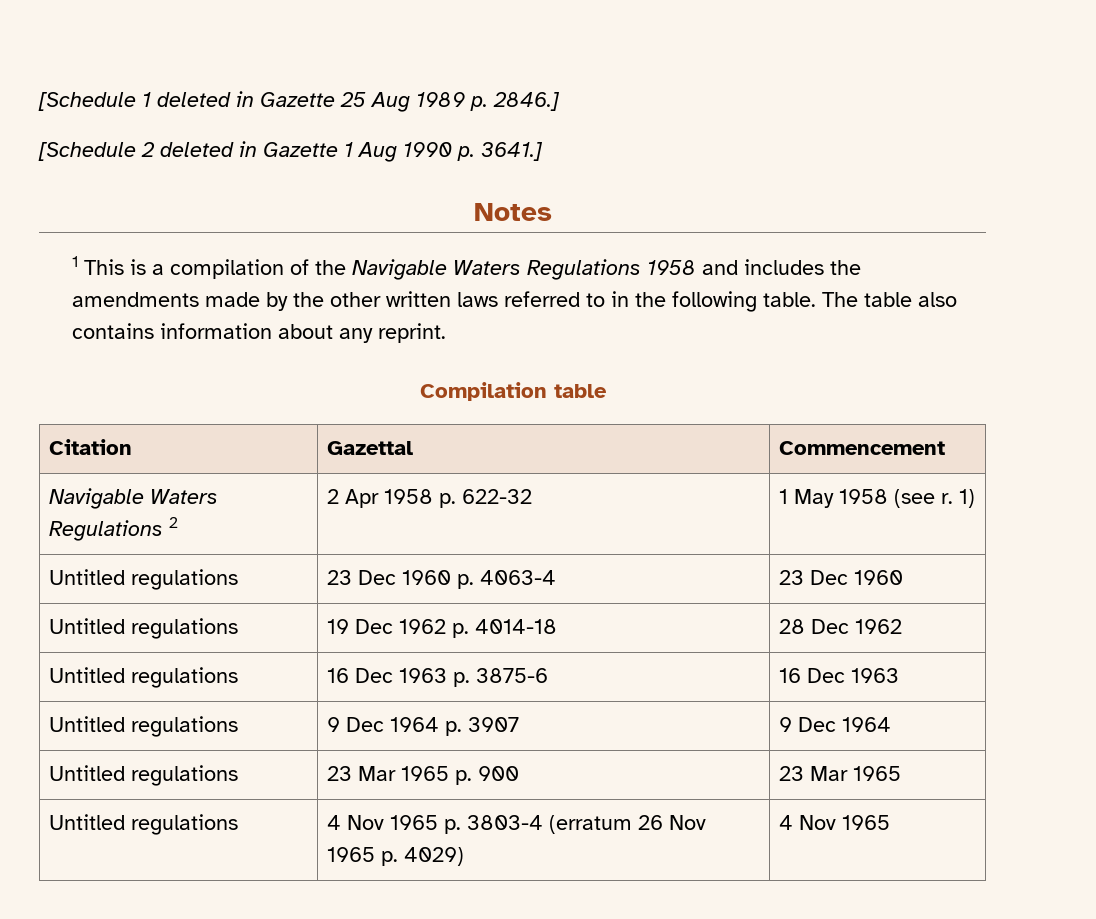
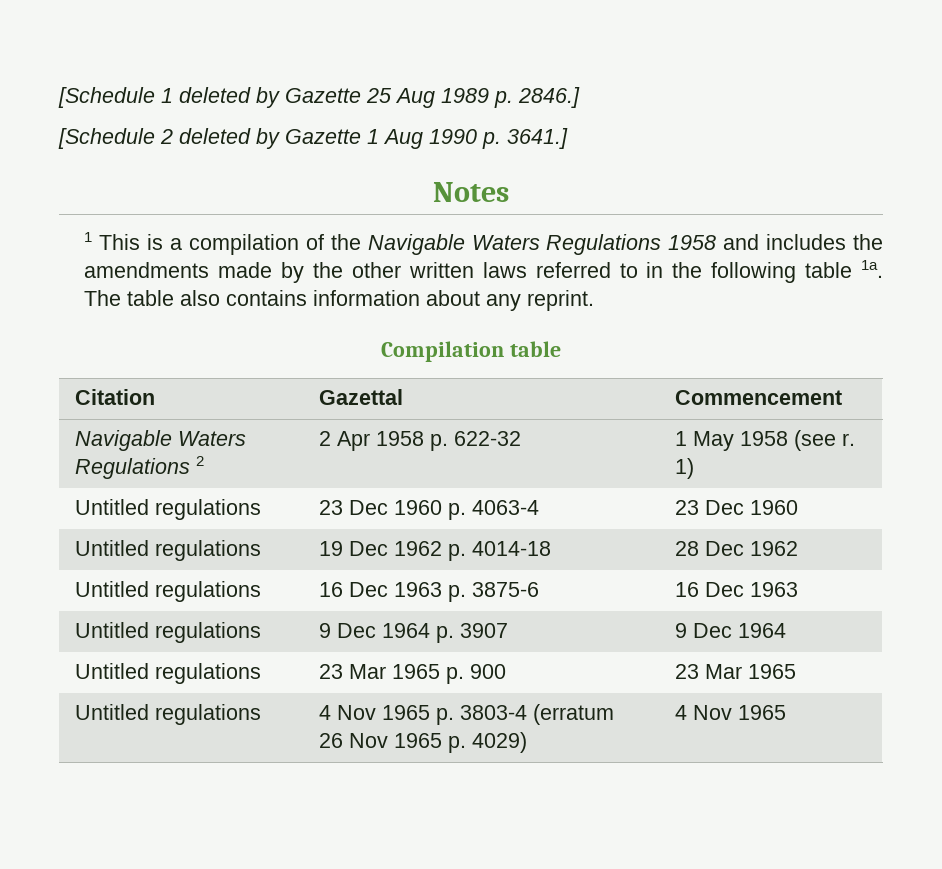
[236,91,254,107] in -> [256,87,280,108] by
[239,141,257,157] in -> [256,128,280,149] by
[762,292,816,307] table. -> [805,260,884,278] table 1a.

